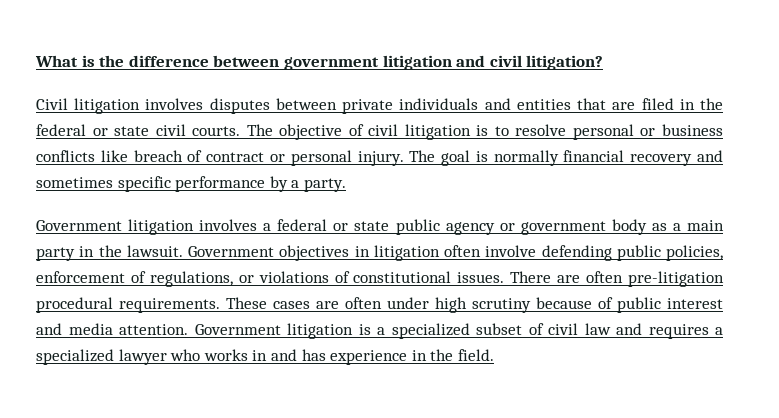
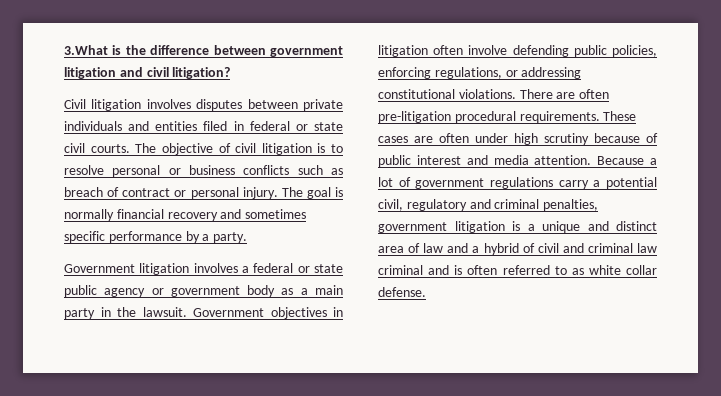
[35,55,78,67] What -> [64,45,108,55] 3.What
[577,98,636,110] that are -> (198, 126) none
[699,98,723,110] the -> (244, 126) none
[100,150,128,162] like -> [297,165,343,175] such as
[36,271,505,287] enforcement of regulations, or violations of constitutional issues. -> [378,67,582,79] [378,89,516,99] enforcing regulations, or addressing constitutional violations.
[194,323,723,339] [36,349,494,365] Government litigation is a specialized subset of civil law and requires a specialized lawyer who works in and has experience in the field. -> [597,156,657,165] [378,177,657,189] [378,199,599,211] [378,221,657,233] [378,243,657,255] [378,265,657,275] [378,287,426,297] Because a lot of government regulations carry a potential civil, regulatory and criminal penalties, government litigation is a unique and distinct area of law and a hybrid of civil and criminal law criminal and is often referred to as white collar defense.

